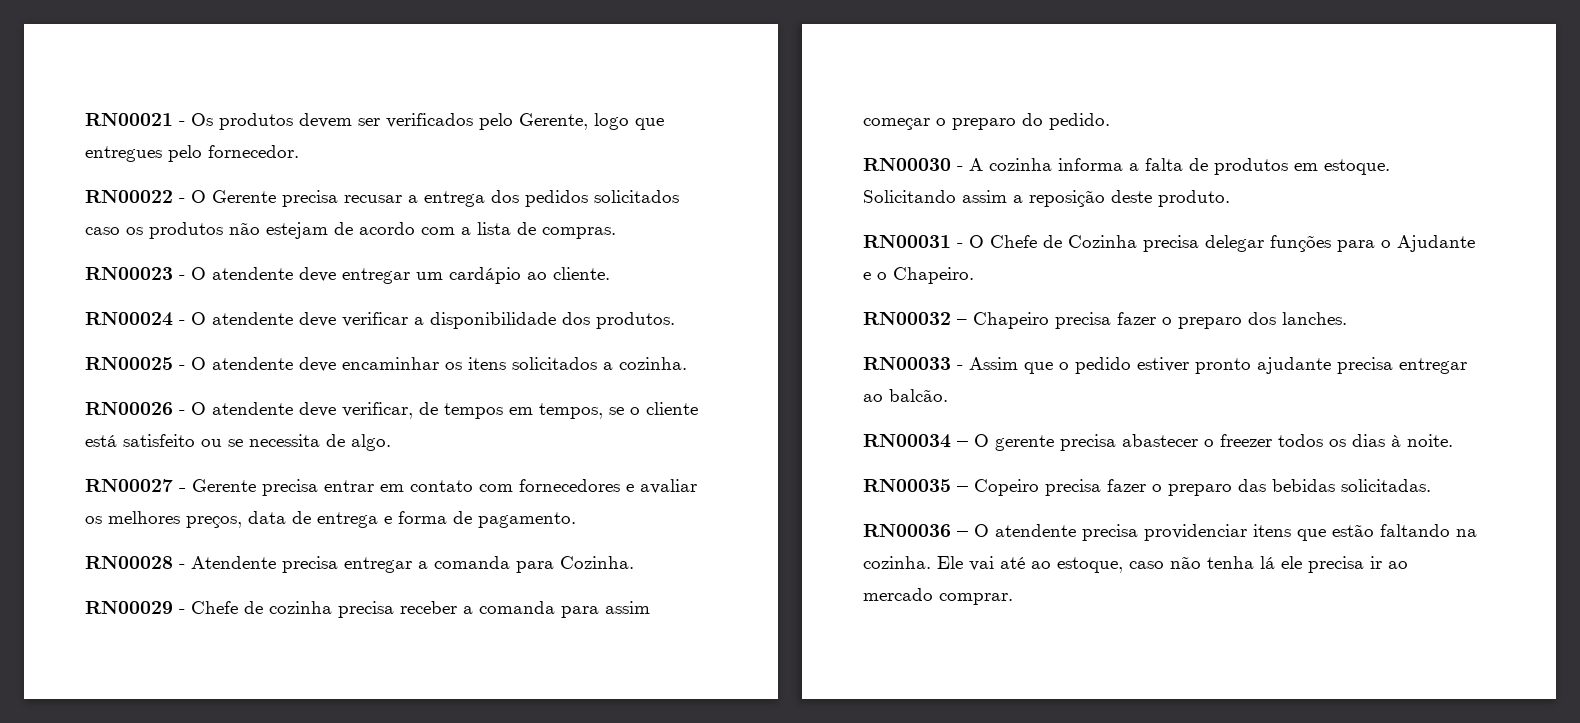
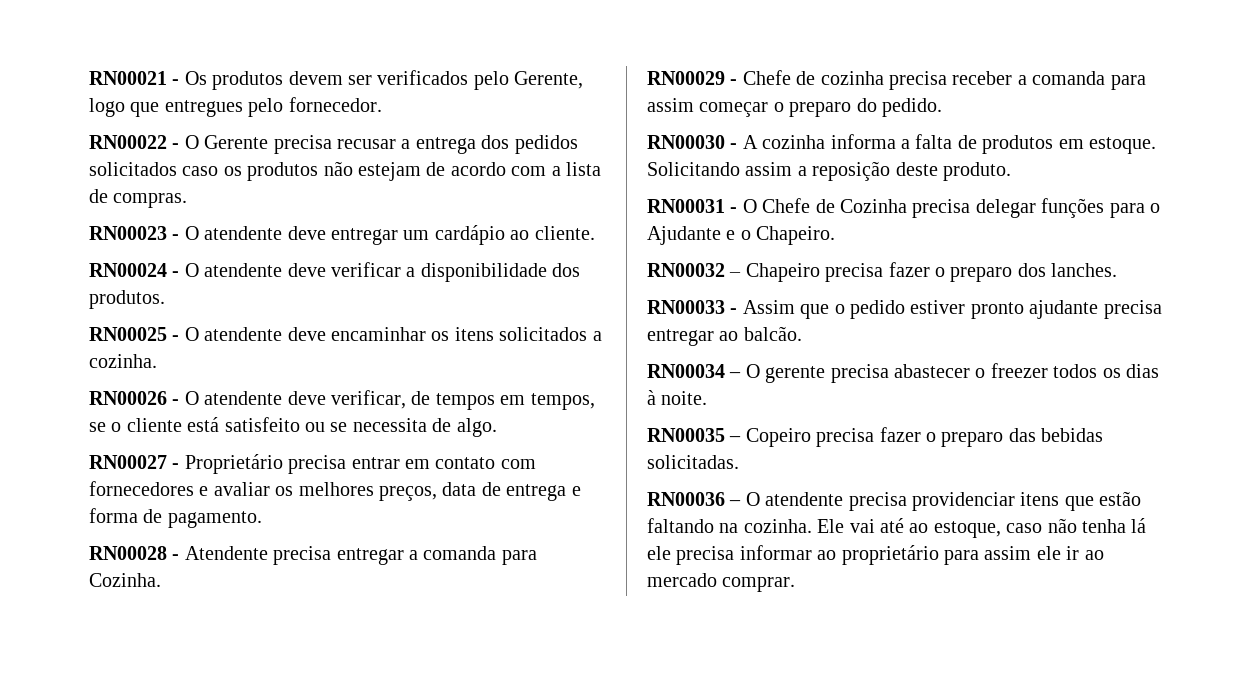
[192,479,256,492] Gerente -> [184,454,283,474] Proprietário
(1364, 564) none -> [739,545,1061,565] informar ao proprietário para assim ele

